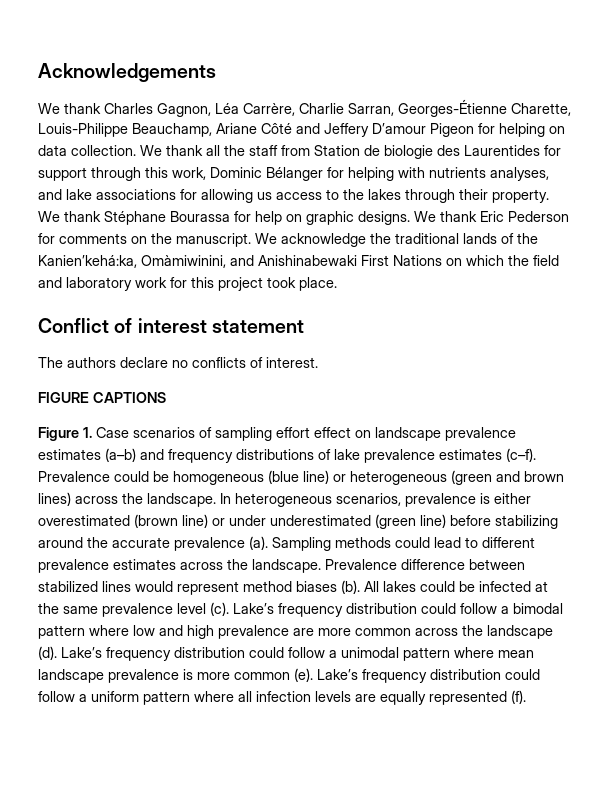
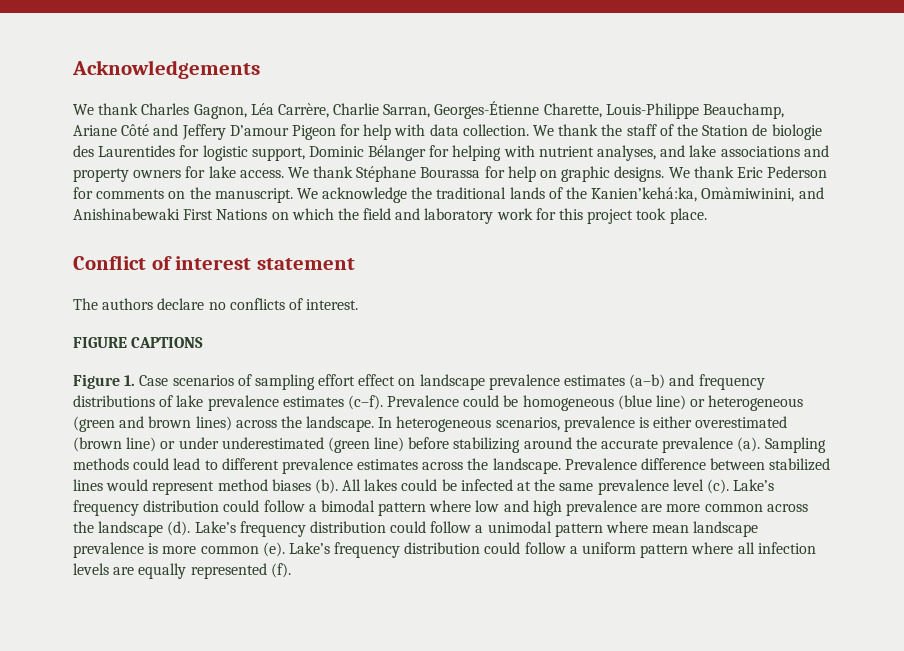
[499,123,565,137] helping on -> [363,124,426,140] help with
[206,145,220,156] all -> (599, 130) none
[281,145,310,156] from -> [659,124,698,136] of the
[38,167,206,181] support through this work, -> [202,145,305,161] logistic support,
[429,167,486,178] nutrients -> [538,146,594,157] nutrient
[180,189,549,203] for allowing us access to the lakes through their property. -> [803,145,829,157] [73,166,284,182] and property owners for lake access.

